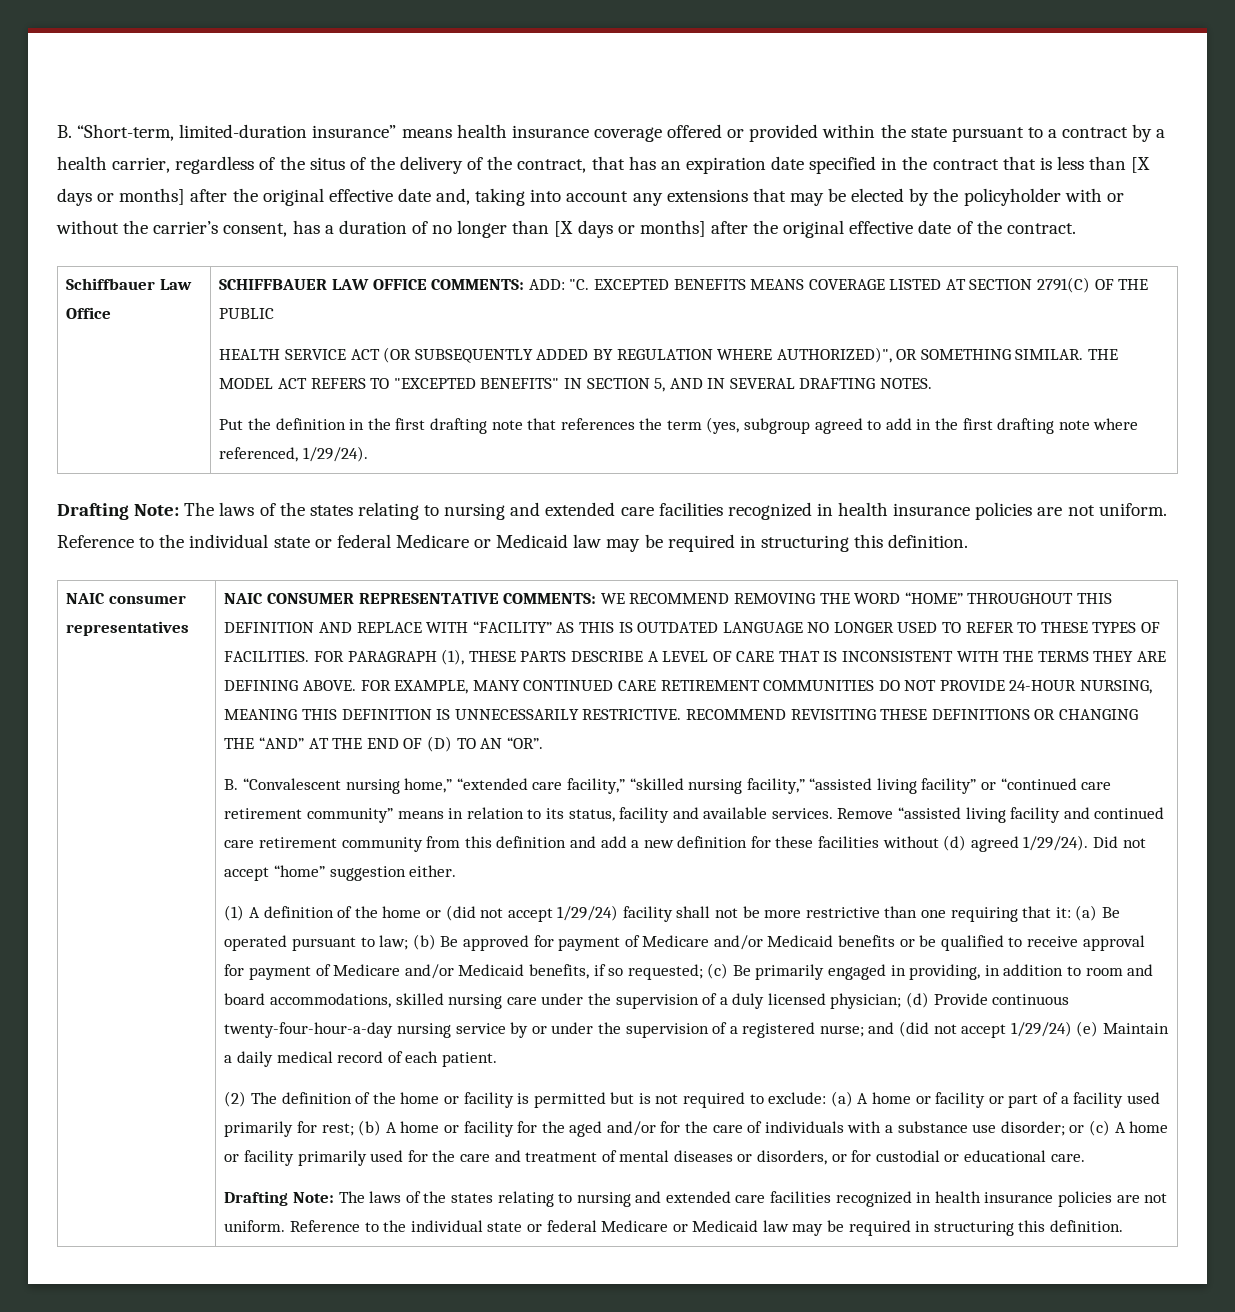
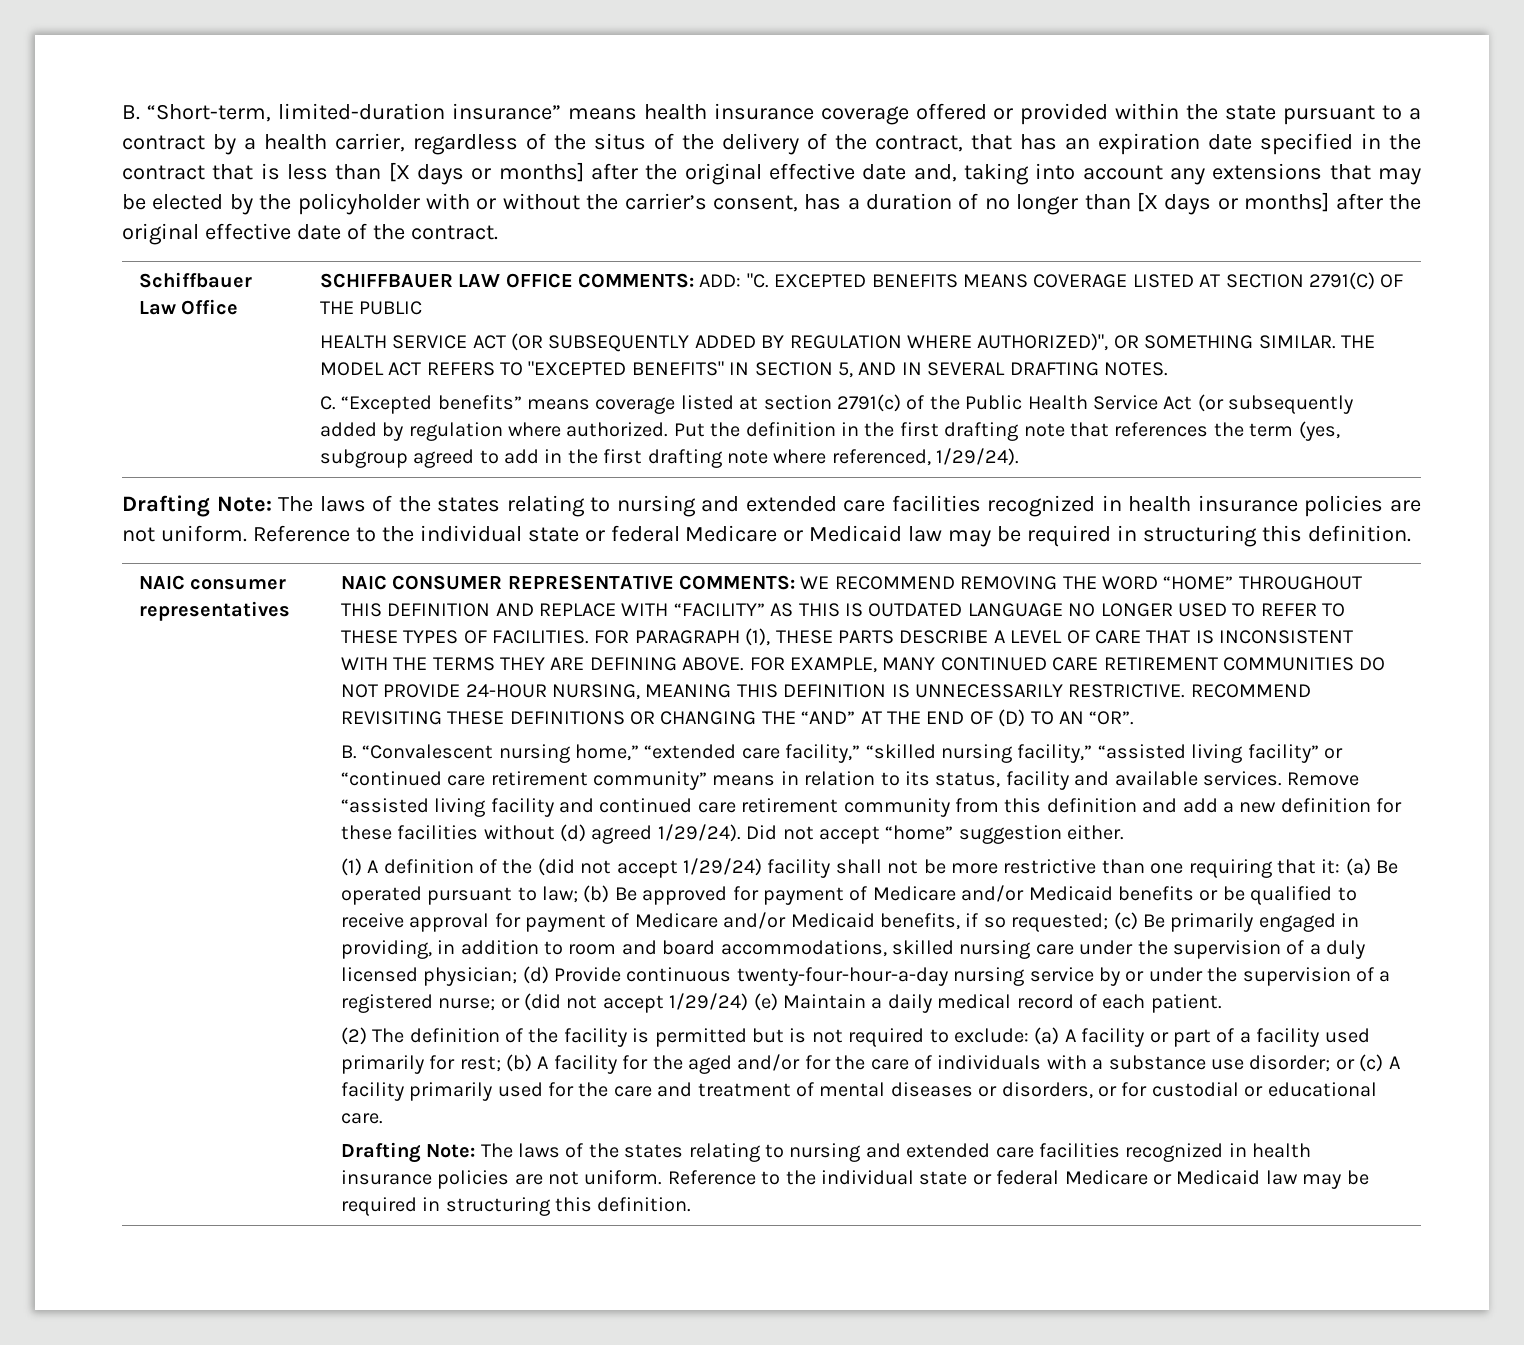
(933, 383) none -> [319,394,1354,414] [319,422,669,441] C. “Excepted benefits” means coverage listed at section 2791(c) of the Public Health Service Act (or subsequently added by regulation where authorized.
[382,906,441,918] home or -> (533, 866) none
[868,1022,895,1034] and -> [500,998,520,1009] or
[400,1092,459,1104] home or -> (559, 1035) none
[872,1092,931,1104] home or -> (1076, 1035) none
[400,1121,459,1133] home or -> (549, 1062) none
[1129,1121,1169,1133] [224,1154,240,1162] home or -> (1400, 1062) none

